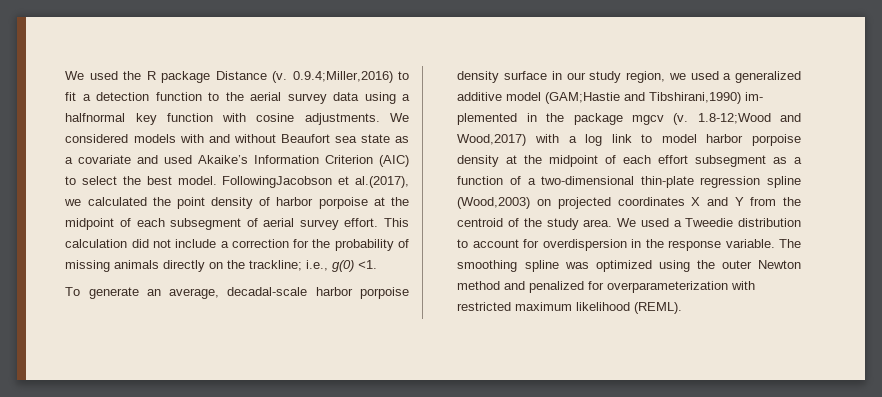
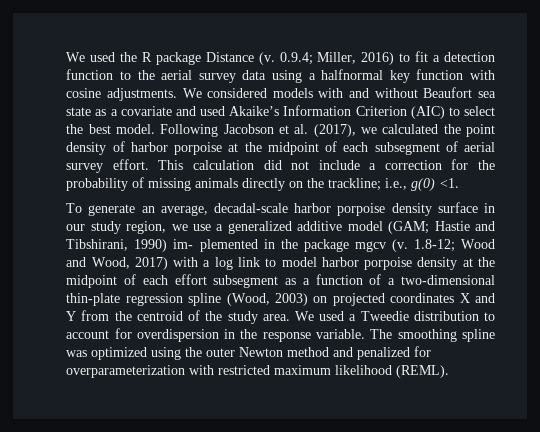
[292,71,393,83] 0.9.4;Miller,2016) -> [279,52,395,65] 0.9.4; Miller, 2016)
[222,176,409,188] FollowingJacobson et al.(2017), -> [160,124,356,137] Following Jacobson et al. (2017),
[690,71,719,80] used -> [192,224,211,231] use
[545,92,742,104] (GAM;Hastie and Tibshirani,1990) -> [388,221,495,234] [66,239,168,252] (GAM; Hastie and Tibshirani, 1990)
[697,113,801,124] [457,134,527,146] 1.8-12;Wood and Wood,2017) -> [413,239,496,252] [66,257,168,270] 1.8-12; Wood and Wood, 2017)
[457,197,531,209] (Wood,2003) -> [226,293,308,306] (Wood, 2003)

